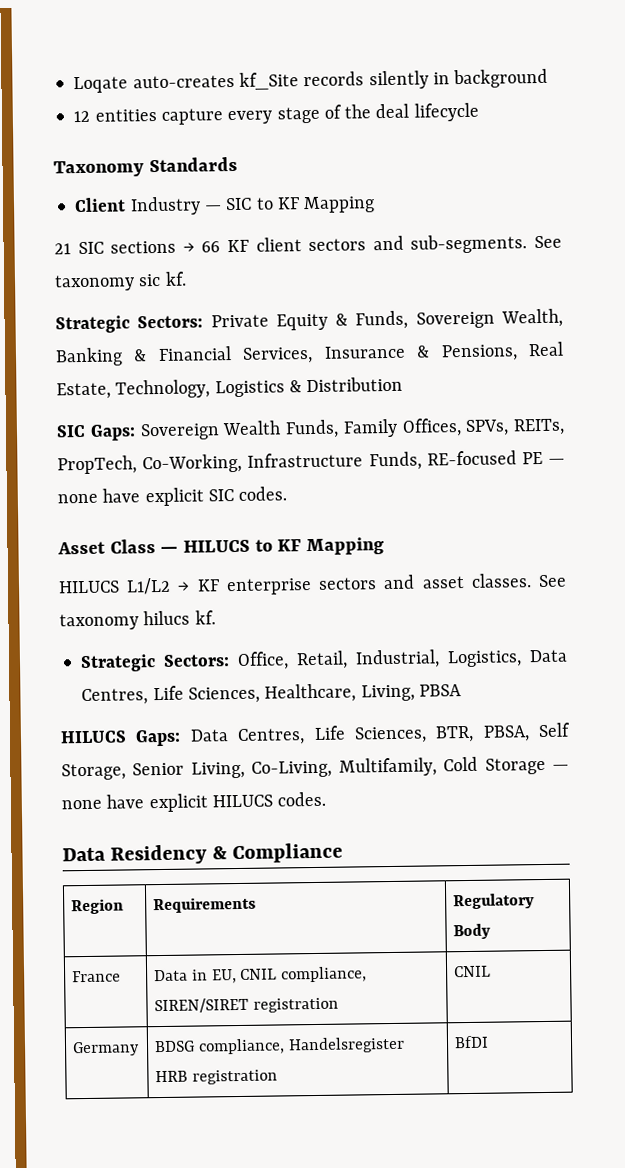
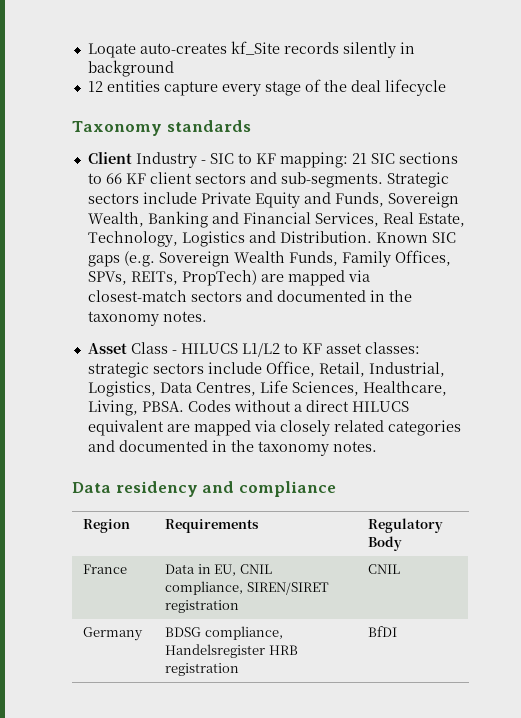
[148,156,238,173] Standards -> [166,120,251,132] standards
[204,205,222,211] — -> [200,160,206,164] -
[303,196,376,214] Mapping // -> [279,152,348,168] mapping:
[182,242,195,253] → -> [87,173,102,184] to
[534,235,562,249] [54,271,187,292] [55,315,204,334] See taxonomy sic kf. // Strategic Sectors: -> [386,172,449,188] [87,192,197,204] Strategic sectors include
[335,313,349,326] & -> [303,192,331,204] and
[133,349,148,362] & -> [211,212,239,224] and
[323,344,518,362] Insurance & Pensions, -> (379, 219) none
[288,376,404,393] [56,424,136,441] & Distribution // SIC Gaps: -> [248,231,456,243] [87,251,155,267] and Distribution. Known SIC gaps (e.g.
[57,450,565,475] [57,486,288,507] [57,537,385,556] [58,573,567,596] [59,610,216,631] [80,654,231,673] PropTech, Co-Working, Infrastructure Funds, RE-focused PE — none have explicit SIC codes. // Asset Class — HILUCS to KF Mapping // HILUCS L1/L2 → KF enterprise sectors and asset classes. See taxonomy hilucs kf. // Strategic Sectors: -> [181,270,370,286] [87,290,412,302] [87,311,207,326] [87,342,420,357] [87,362,262,378] PropTech) are mapped via closest-match sectors and documented in the taxonomy notes. // Asset Class - HILUCS L1/L2 to KF asset classes: strategic sectors include
[418,684,462,697] [60,722,571,747] [61,756,569,781] [61,791,327,813] [62,842,344,865] PBSA // HILUCS Gaps: Data Centres, Life Sciences, BTR, PBSA, Self Storage, Senior Living, Co-Living, Multifamily, Cold Storage — none have explicit HILUCS codes. // Data Residency & Compliance -> [141,400,409,412] [87,420,461,436] [87,440,377,456] [72,481,336,497] PBSA. Codes without a direct HILUCS equivalent are mapped via closely related categories and documented in the taxonomy notes. // Data residency and compliance

